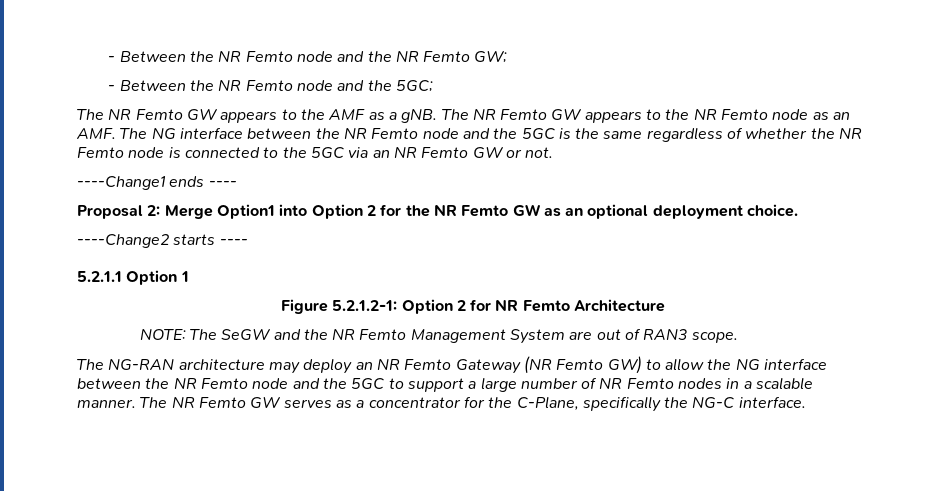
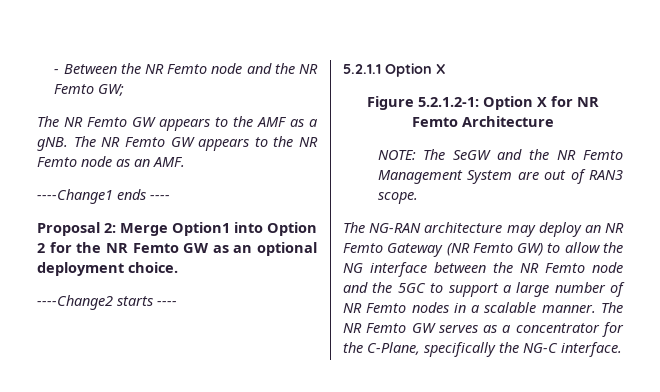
[108,79,433,92] // - Between the NR Femto node and the 5GC; -> (125, 90) none
[120,127,863,142] [77,146,554,159] The NG interface between the NR Femto node and the 5GC is the same regardless of whether the NR Femto node is connected to the 5GC via an NR Femto GW or not. -> (185, 162) none
[180,271,189,282] 1 -> [436,64,446,74] X
[456,300,466,311] 2 -> [537,97,547,107] X

